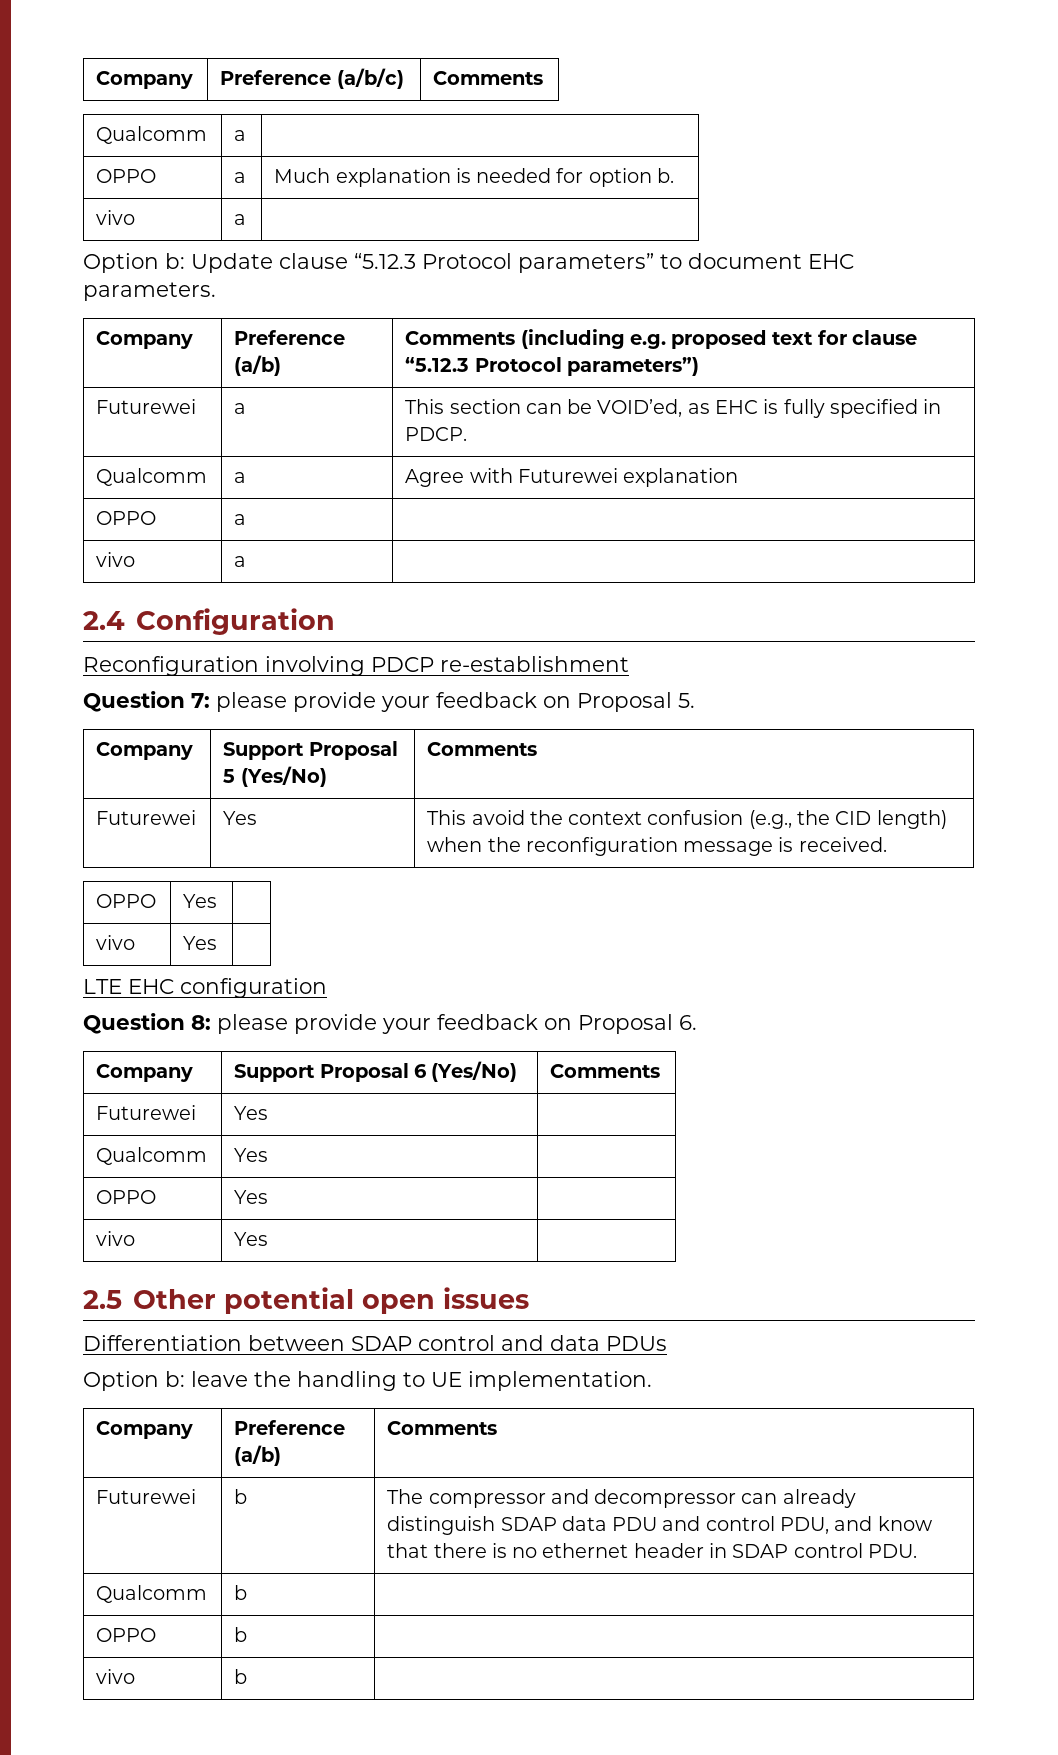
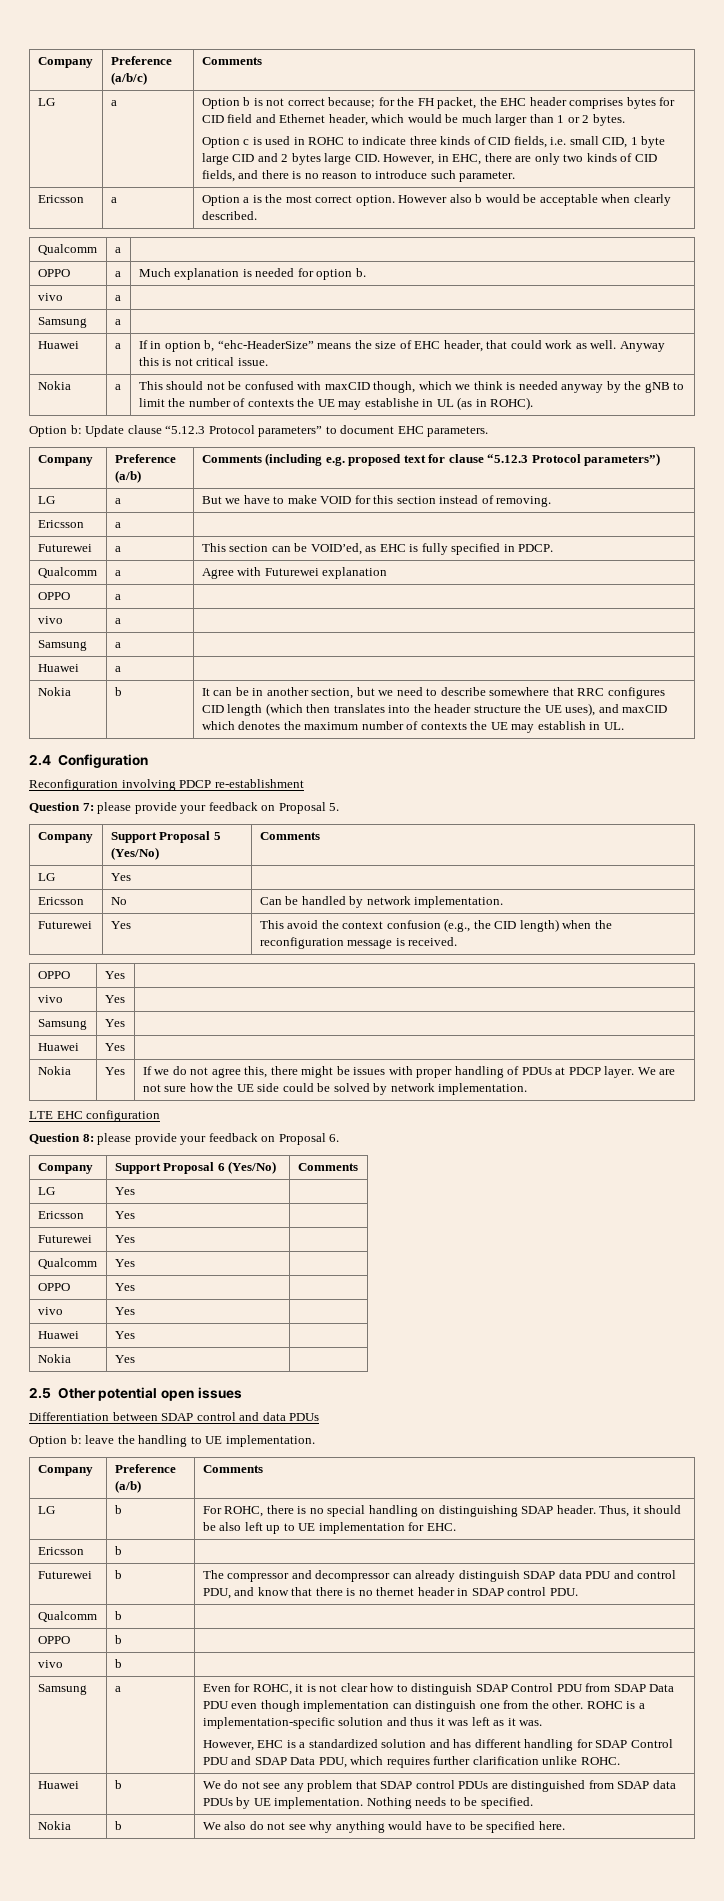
(544, 78) none -> [37,98,55,106] [110,100,117,106] [201,97,676,109] [201,114,625,126] [201,136,666,148] [201,153,657,165] [201,170,516,182] [37,195,84,203] [110,197,117,203] [201,194,671,206] [201,211,257,220] // LG | a | Option b is not correct because; for the FH packet, the EHC header comprises bytes for CID field and Ethernet header, which would be much larger than 1 or 2 bytes. // Option c is used in ROHC to indicate three kinds of CID fields, i.e. small CID, 1 byte large CID and 2 bytes large CID. However, in EHC, there are only two kinds of CID fields, and there is no reason to introduce such parameter. // Ericsson | a | Option a is the most correct option. However also b would be acceptable when clearly described.
(247, 219) none -> [37,317,87,328] [114,319,121,325] [37,341,79,349] [114,343,121,349] [138,340,665,352] [138,357,268,366] [37,381,71,390] [114,384,121,390] [138,381,685,393] [138,397,534,410] // Samsung | a | // Huawei | a | If in option b, “ehc-HeaderSize” means the size of EHC header, that could work as well. Anyway this is not critical issue. // Nokia | a | This should not be confused with maxCID though, which we think is needed anyway by the gNB to limit the number of contexts the UE may establishe in UL (as in ROHC).
(699, 366) none -> [37,496,55,504] [114,498,121,504] [201,495,552,507] [37,520,84,528] [114,522,121,528] // LG | a | But we have to make VOID for this section instead of removing. // Ericsson | a |
(247, 561) none -> [37,640,87,651] [114,642,121,648] [37,664,79,672] [114,666,121,672] [37,687,71,696] [114,687,122,696] [201,687,665,699] [201,703,668,716] [201,721,624,733] // Samsung | a | // Huawei | a | // Nokia | b | It can be in another section, but we need to describe somewhere that RRC configures CID length (which then translates into the header structure the UE uses), and maxCID which denotes the maximum number of contexts the UE may establish in UL.
(538, 749) none -> [37,873,55,881] [110,873,131,881] [37,897,84,905] [110,897,127,905] [259,896,504,908] // LG | Yes | // Ericsson | No | Can be handled by network implementation.
(218, 943) none -> [37,1019,87,1030] [104,1019,125,1027] [37,1043,79,1051] [104,1043,125,1051] [37,1066,71,1075] [104,1067,125,1075] [142,1066,676,1078] [142,1083,528,1095] // Samsung | Yes | // Huawei | Yes | // Nokia | Yes | If we do not agree this, there might be issues with proper handling of PDUs at PDCP layer. We are not sure how the UE side could be solved by network implementation.
(661, 1071) none -> [37,1187,55,1195] [114,1187,135,1195] [37,1211,84,1219] [114,1211,135,1219] // LG | Yes | // Ericsson | Yes |
(269, 1239) none -> [37,1331,79,1339] [114,1331,135,1339] [37,1354,71,1363] [114,1355,135,1363] // Huawei | Yes | // Nokia | Yes |
(498, 1428) none -> [37,1506,55,1514] [114,1505,122,1514] [202,1505,682,1517] [202,1522,456,1534] [37,1547,84,1555] [114,1546,122,1555] // LG | b | For ROHC, there is no special handling on distinguishing SDAP header. Thus, it should be also left up to UE implementation for EHC. // Ericsson | b |
[542,1543,629,1558] ethernet -> [376,1587,415,1596] thernet
(248, 1676) none -> [37,1684,87,1695] [114,1686,121,1692] [202,1683,675,1695] [202,1700,645,1712] [202,1717,543,1729] [202,1739,673,1751] [202,1756,620,1768] [37,1781,79,1789] [114,1780,122,1789] [202,1780,676,1792] [202,1797,533,1809] [37,1821,71,1830] [114,1821,122,1830] [202,1821,565,1833] // Samsung | a | Even for ROHC, it is not clear how to distinguish SDAP Control PDU from SDAP Data PDU even though implementation can distinguish one from the other. ROHC is a implementation-specific solution and thus it was left as it was. // However, EHC is a standardized solution and has different handling for SDAP Control PDU and SDAP Data PDU, which requires further clarification unlike ROHC. // Huawei | b | We do not see any problem that SDAP control PDUs are distinguished from SDAP data PDUs by UE implementation. Nothing needs to be specified. // Nokia | b | We also do not see why anything would have to be specified here.

